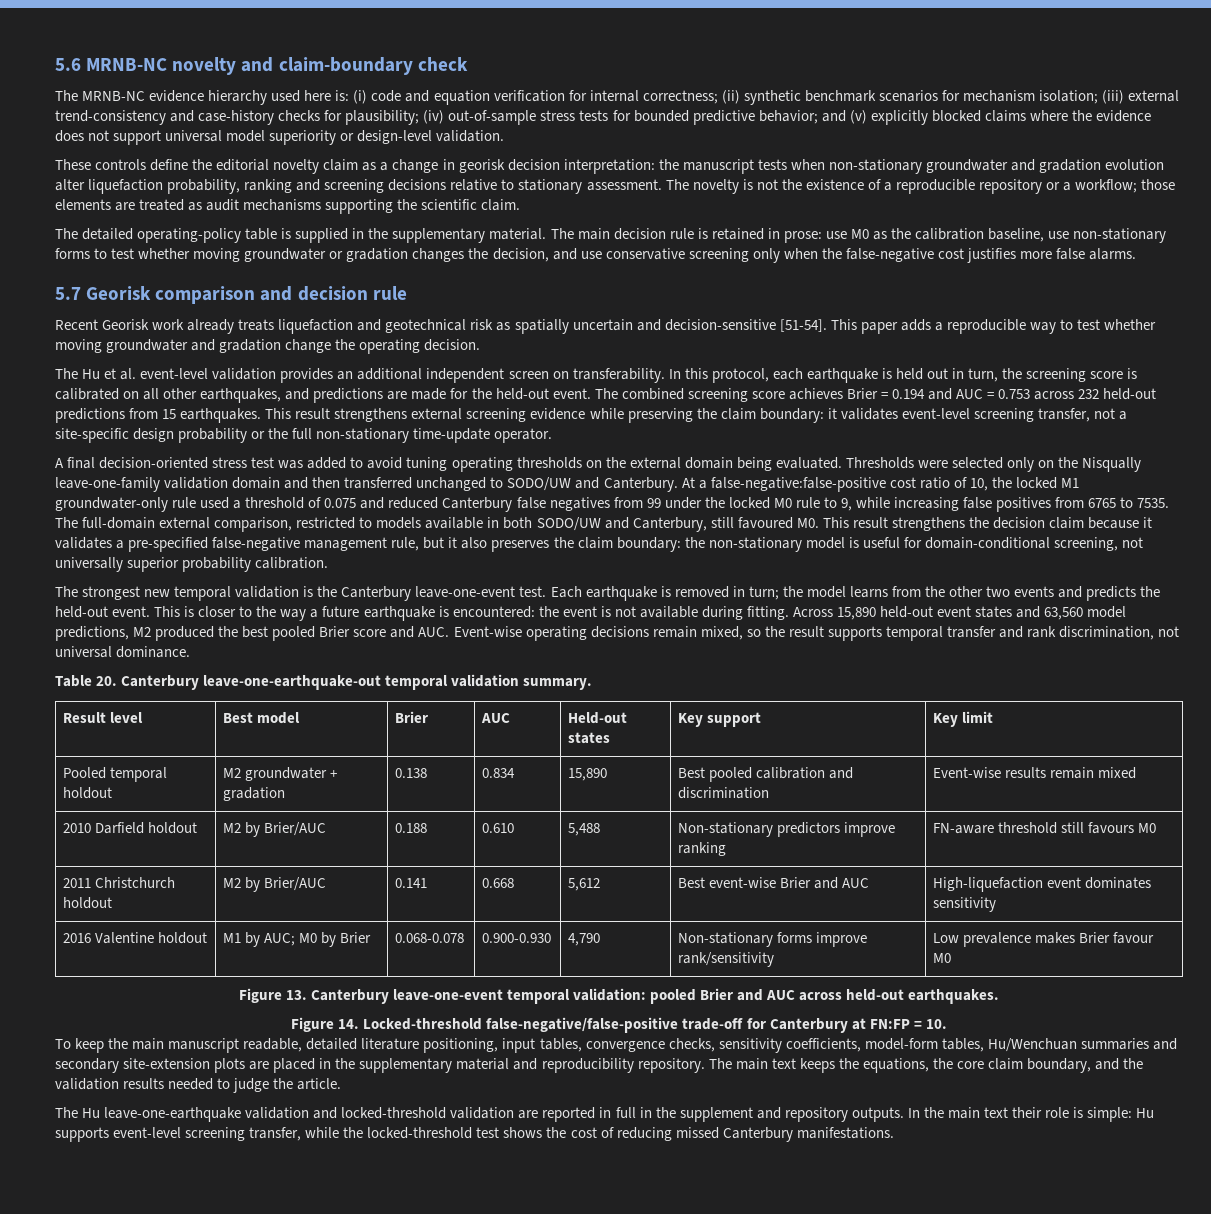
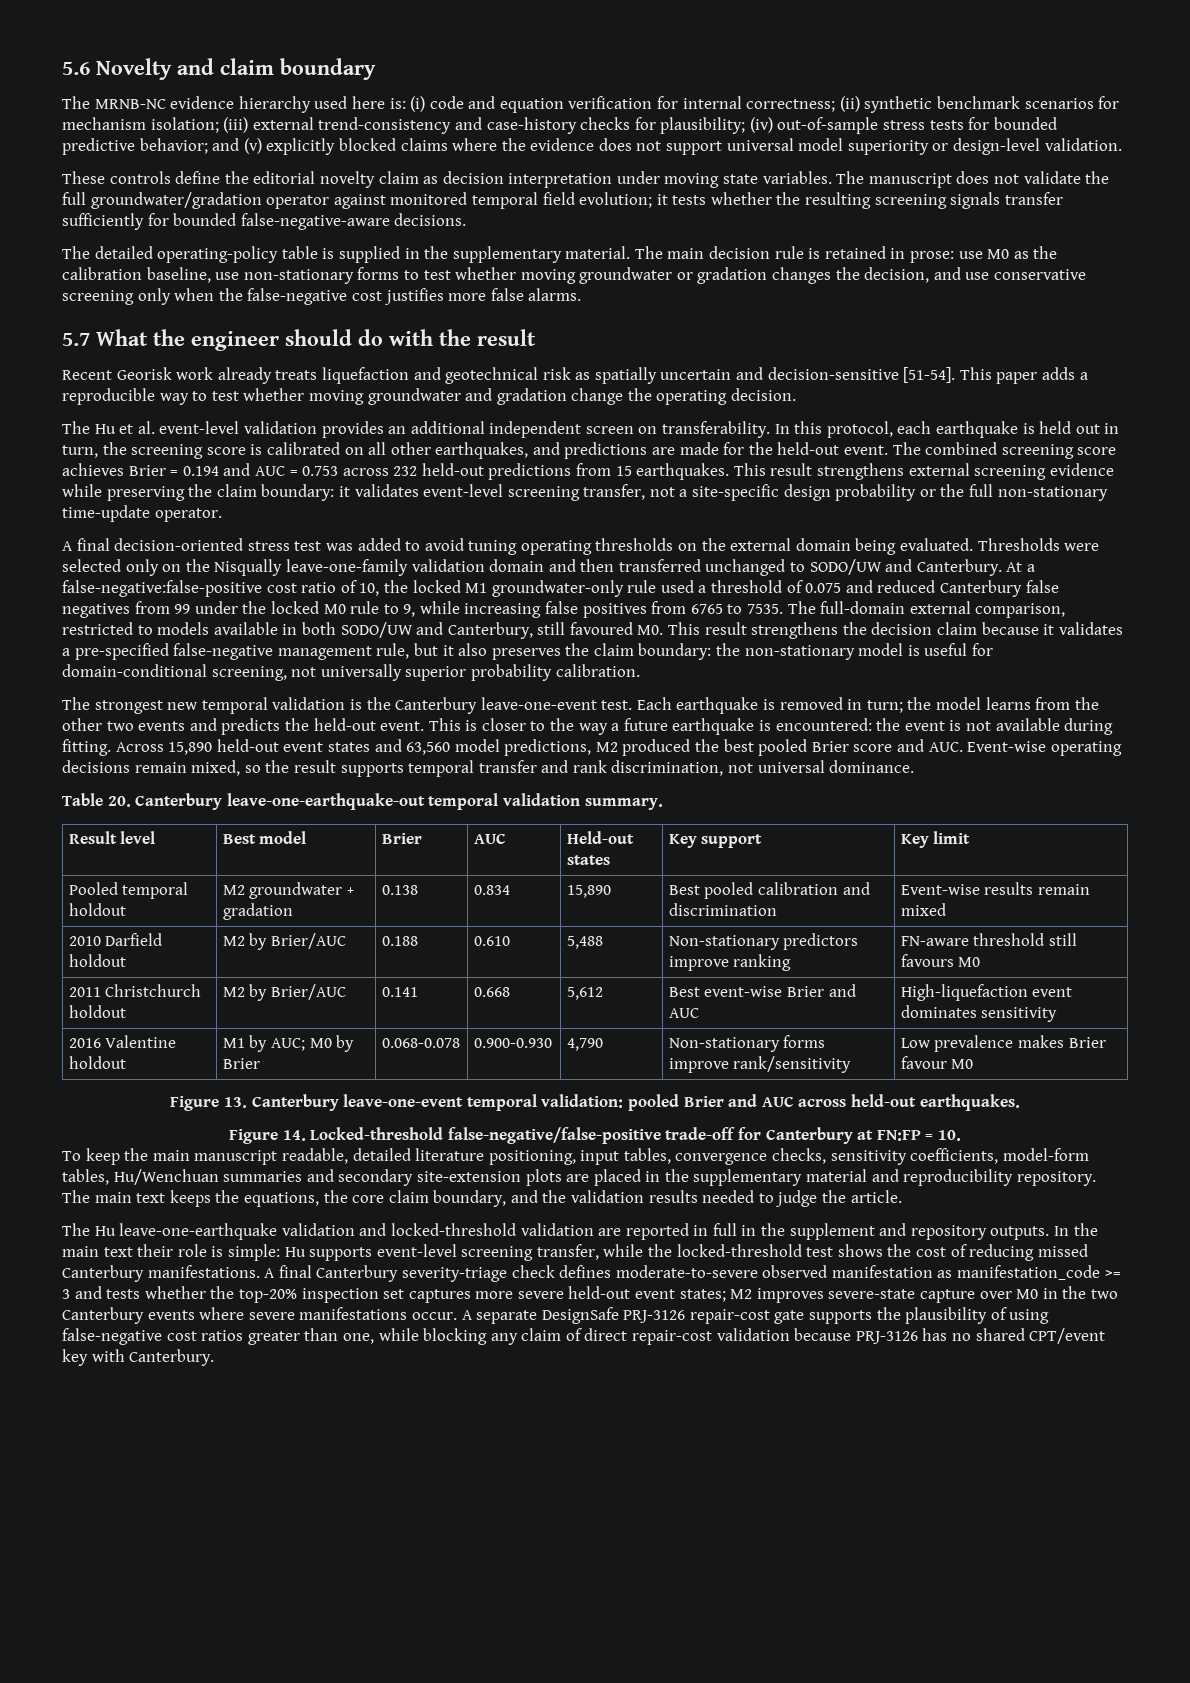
[86,57,468,75] MRNB-NC novelty and claim-boundary check -> [96,58,376,80] Novelty and claim boundary
[380,159,1165,174] [55,179,1176,194] [55,199,521,214] a change in georisk decision interpretation: the manuscript tests when non-stationary groundwater and gradation evolution alter liquefaction probability, ranking and screening decisions relative to stationary assessment. The novelty is not the existence of a reproducible repository or a workflow; those elements are treated as audit mechanisms supporting the scientific claim. -> [442,171,1110,188] [62,192,1063,209] [62,213,467,230] decision interpretation under moving state variables. The manuscript does not validate the full groundwater/gradation operator against monitored temporal field evolution; it tests whether the resulting screening signals transfer sufficiently for bounded false-negative-aware decisions.
[86,286,407,304] Georisk comparison and decision rule -> [96,329,536,351] What the engineer should do with the result
(894, 1133) none -> [264,1265,1121,1282] [62,1286,1118,1303] [62,1307,1050,1324] [62,1328,1106,1345] [62,1349,215,1366] A final Canterbury severity-triage check defines moderate-to-severe observed manifestation as manifestation_code >= 3 and tests whether the top-20% inspection set captures more severe held-out event states; M2 improves severe-state capture over M0 in the two Canterbury events where severe manifestations occur. A separate DesignSafe PRJ-3126 repair-cost gate supports the plausibility of using false-negative cost ratios greater than one, while blocking any claim of direct repair-cost validation because PRJ-3126 has no shared CPT/event key with Canterbury.

